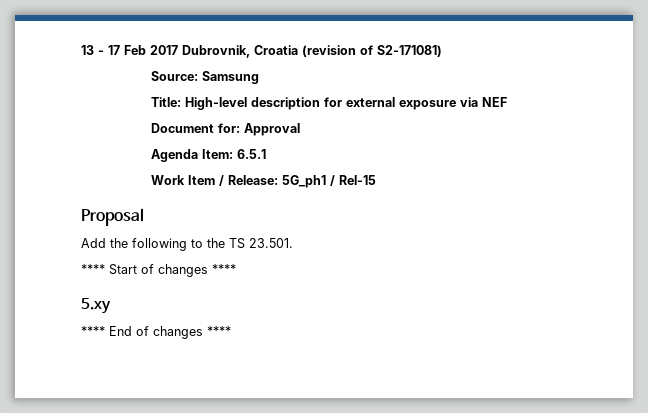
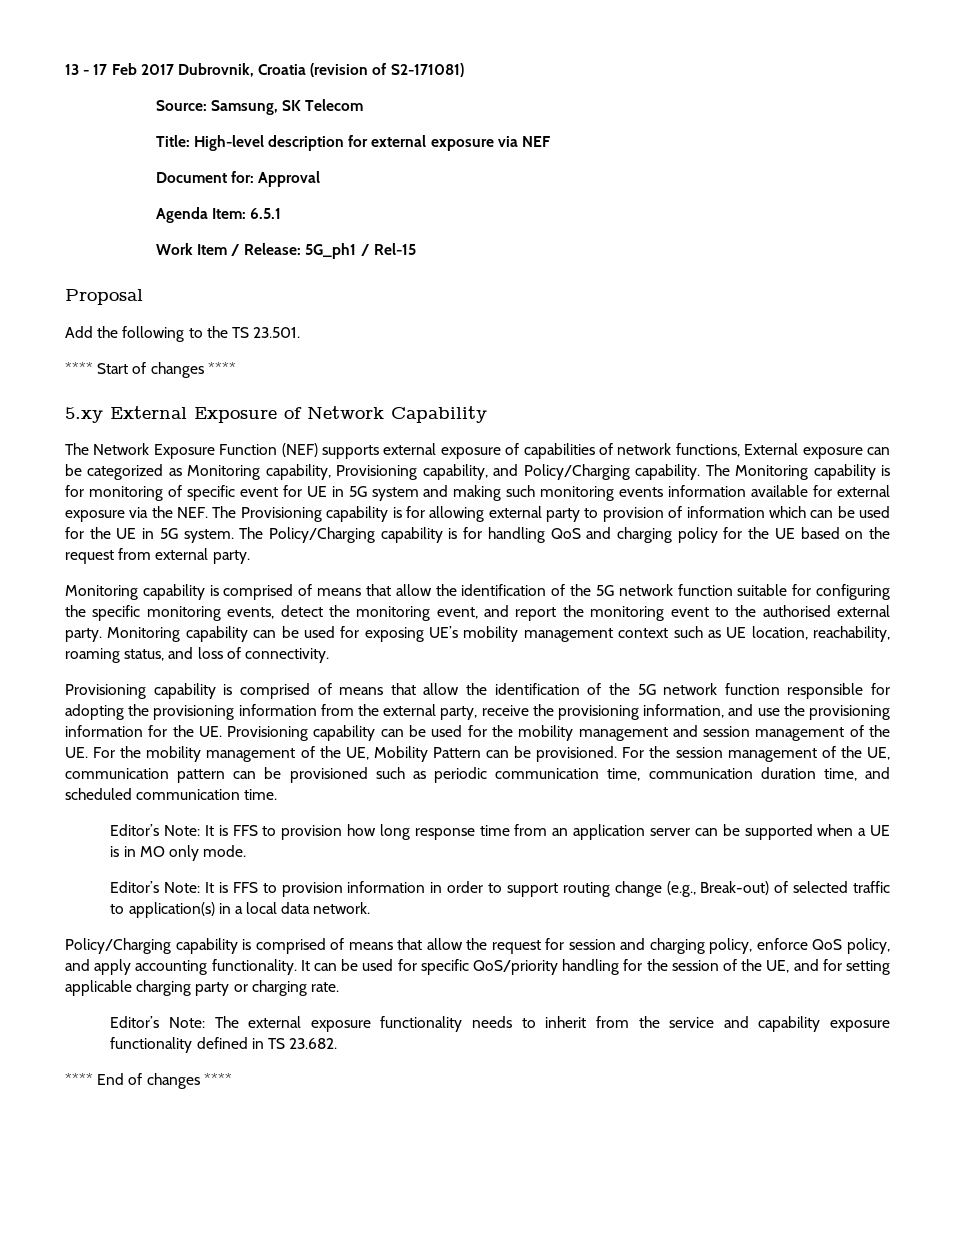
[202,71,260,84] Samsung -> [210,99,364,115] Samsung, SK Telecom
(111, 306) none -> [110,406,487,423] [65,443,890,459] [65,464,890,480] [65,485,891,501] [65,506,890,522] [65,527,890,543] [65,548,250,564] [65,584,891,600] [65,605,890,621] [65,626,890,642] [65,647,329,663] [65,683,890,699] [65,704,891,720] [65,725,890,741] [65,746,890,762] [65,767,891,783] [65,788,278,800] [110,824,891,840] [110,845,247,861] [110,881,890,897] [110,902,371,918] [65,938,890,954] [65,959,891,975] [65,980,339,996] [110,1016,890,1032] [110,1037,338,1053] External Exposure of Network Capability // The Network Exposure Function (NEF) supports external exposure of capabilities of network functions, External exposure can be categorized as Monitoring capability, Provisioning capability, and Policy/Charging capability. The Monitoring capability is for monitoring of specific event for UE in 5G system and making such monitoring events information available for external exposure via the NEF. The Provisioning capability is for allowing external party to provision of information which can be used for the UE in 5G system. The Policy/Charging capability is for handling QoS and charging policy for the UE based on the request from external party. // Monitoring capability is comprised of means that allow the identification of the 5G network function suitable for configuring the specific monitoring events, detect the monitoring event, and report the monitoring event to the authorised external party. Monitoring capability can be used for exposing UE’s mobility management context such as UE location, reachability, roaming status, and loss of connectivity. // Provisioning capability is comprised of means that allow the identification of the 5G network function responsible for adopting the provisioning information from the external party, receive the provisioning information, and use the provisioning information for the UE. Provisioning capability can be used for the mobility management and session management of the UE. For the mobility management of the UE, Mobility Pattern can be provisioned. For the session management of the UE, communication pattern can be provisioned such as periodic communication time, communication duration time, and scheduled communication time. // Editor’s Note: It is FFS to provision how long response time from an application server can be supported when a UE is in MO only mode. // Editor’s Note: It is FFS to provision information in order to support routing change (e.g., Break-out) of selected traffic to application(s) in a local data network. // Policy/Charging capability is comprised of means that allow the request for session and charging policy, enforce QoS policy, and apply accounting functionality. It can be used for specific QoS/priority handling for the session of the UE, and for setting applicable charging party or charging rate. // Editor’s Note: The external exposure functionality needs to inherit from the service and capability exposure functionality defined in TS 23.682.

